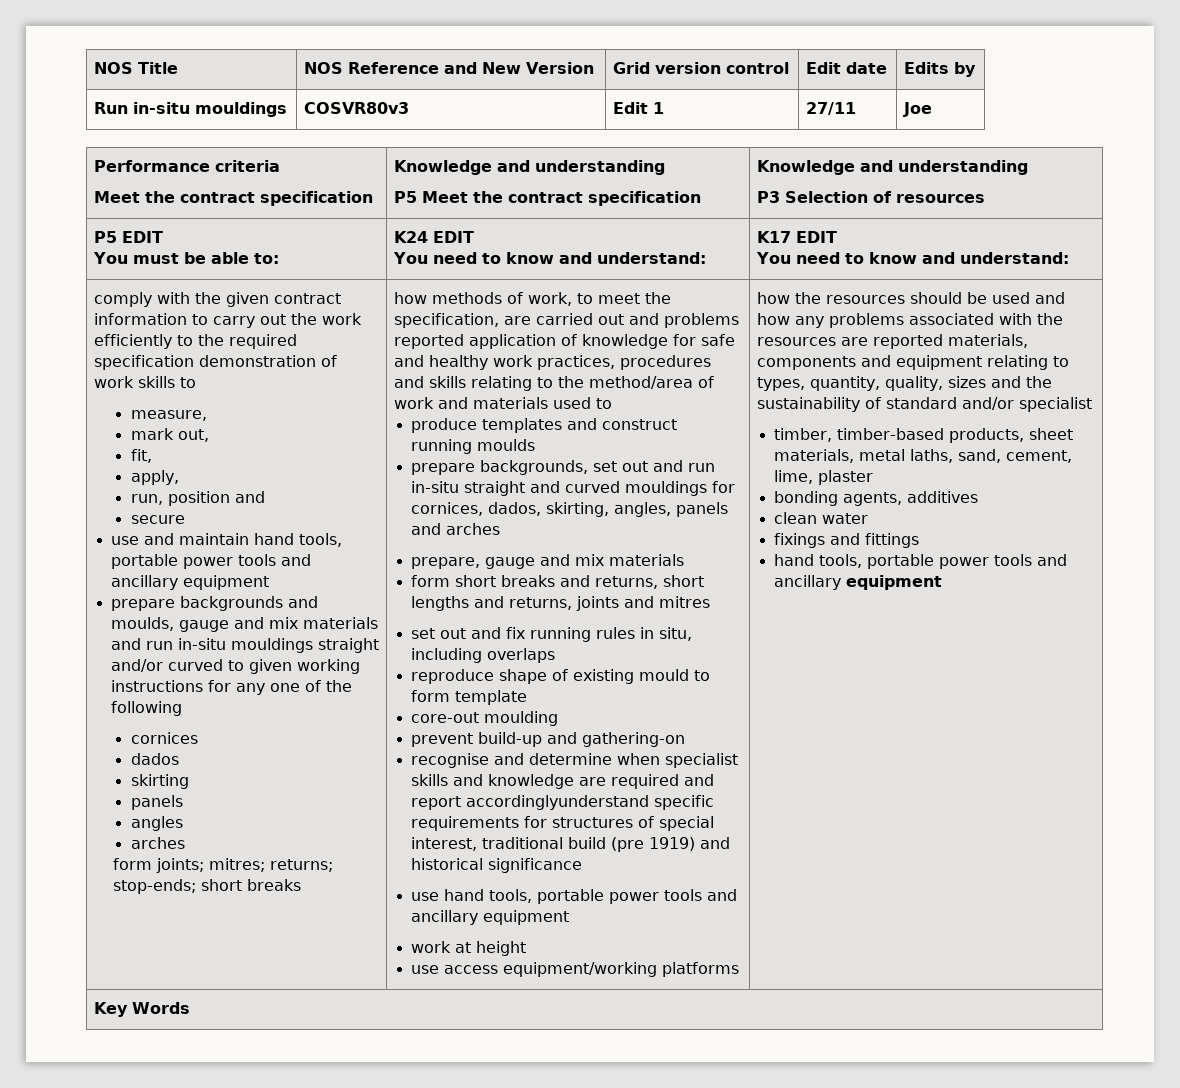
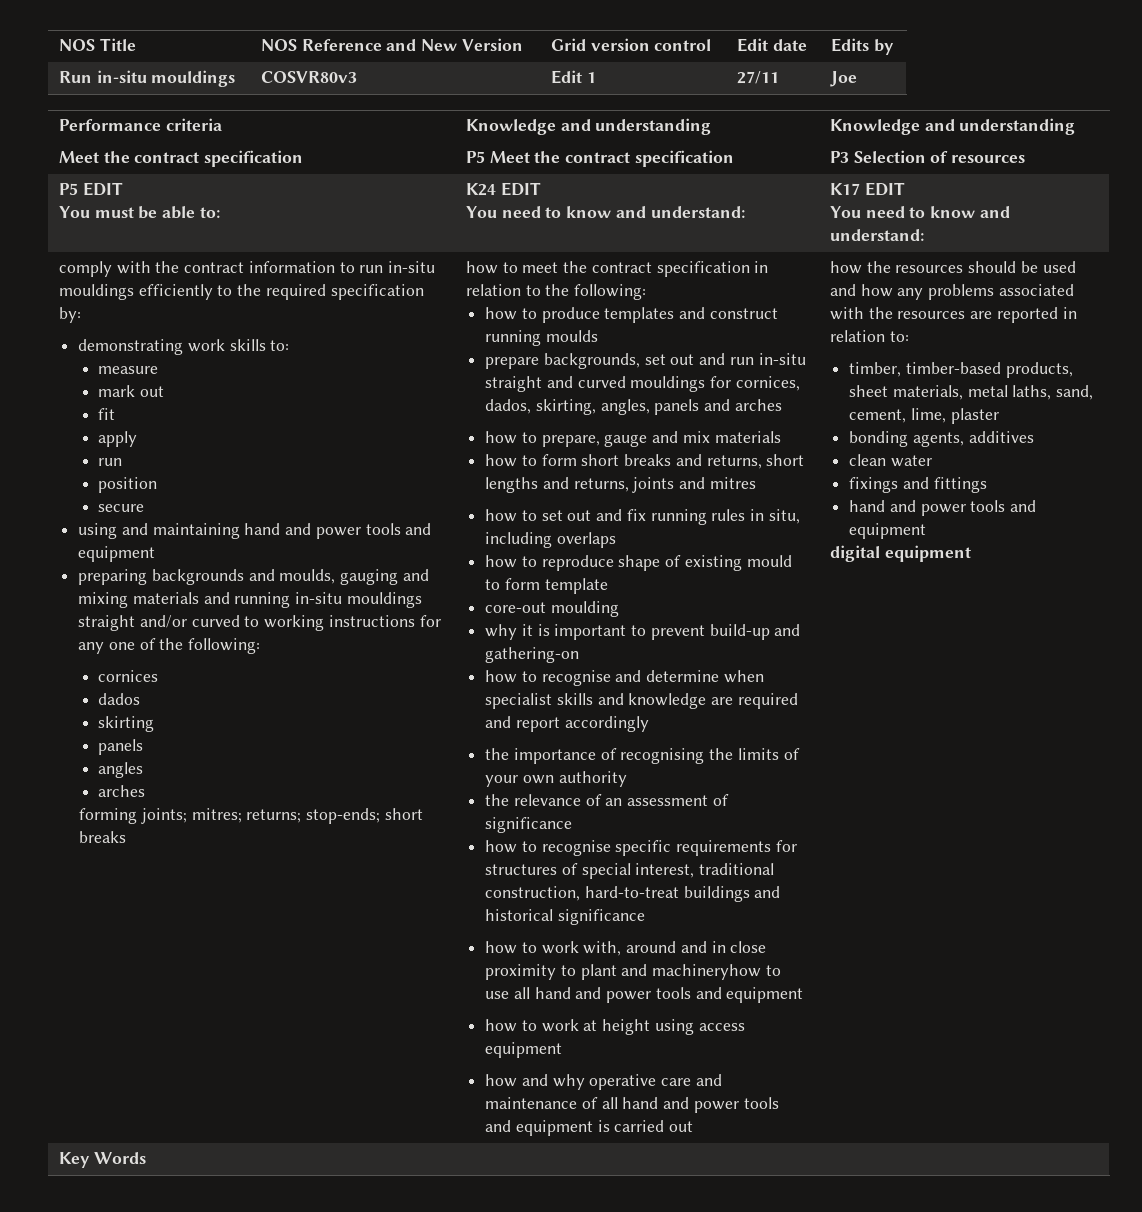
[225,292,269,307] given -> (180, 267) none
[212,313,362,328] carry out the work -> [359,261,435,273] [58,284,134,300] run in-situ mouldings
[198,355,337,367] [93,376,196,388] [130,410,207,421] [130,428,209,442] [130,449,152,463] [130,470,179,485] [130,494,163,505] demonstration of work skills to // measure, // mark out, // fit, // apply, // run, -> [58,307,81,323] [78,339,290,355] [98,366,159,374] [98,385,165,397] [98,408,116,420] [98,431,138,447] [98,458,123,466] by: // demonstrating work skills to: // measure // mark out // fit // apply // run //
[234,491,265,503] and -> (158, 485) none
[111,533,343,547] [111,554,312,569] [111,575,270,590] [111,599,176,611] use and maintain hand tools, portable power tools and ancillary equipment // prepare -> [78,523,432,539] [78,546,156,562] [78,569,148,585] using and maintaining hand and power tools and equipment // preparing
[179,617,299,632] gauge and mix -> [340,569,429,585] [78,592,129,608] gauging and mixing
[146,641,174,650] run -> [234,592,291,608] running
[249,659,293,674] given -> (260, 621) none
[111,701,183,716] following -> [188,638,261,654] following:
[113,858,153,870] form -> [79,808,138,824] forming
[431,292,671,306] [393,313,739,328] [393,334,735,349] [393,355,711,370] [393,376,714,391] [393,397,612,409] methods of work, to meet the specification, are carried out and problems reported application of knowledge for safe and healthy work practices, procedures and skills relating to the method/area of work and materials used to // -> [502,261,769,277] [465,284,647,300] [485,307,537,320] to meet the contract specification in relation to the following: // how to
(501, 529) none -> [485,431,537,444] how to
(685, 560) none -> [485,454,537,467] how to
(711, 602) none -> [485,509,537,522] how to
(556, 655) none -> [485,555,537,568] how to
(559, 718) none -> [485,624,647,640] why it is important to
(686, 739) none -> [485,670,537,683] how to
[466,795,650,810] accordinglyunderstand -> [564,716,649,732] [485,748,800,764] [485,771,627,787] [485,794,729,806] [485,817,573,833] [485,840,611,856] accordingly // the importance of recognising the limits of your own authority // the relevance of an assessment of significance // how to recognise
[568,837,696,852] build (pre 1919) -> [485,886,750,902] construction, hard-to-treat buildings
[411,889,738,904] [411,910,570,925] use hand tools, portable power tools and ancillary equipment // -> [485,941,767,956] [485,964,781,980] [485,987,804,1003] [485,1019,537,1032] how to work with, around and in close proximity to plant and machineryhow to use all hand and power tools and equipment // how to
[411,962,740,977] // use access equipment/working platforms -> [654,1019,745,1035] [485,1042,563,1058] [485,1074,722,1090] [485,1097,779,1113] [485,1120,694,1136] using access equipment // how and why operative care and maintenance of all hand and power tools and equipment is carried out
[947,334,1028,348] [756,355,1069,370] [756,376,1052,391] [756,397,1092,412] materials, components and equipment relating to types, quantity, quality, sizes and the sustainability of standard and/or specialist -> [1062,307,1077,319] [829,330,909,342] in relation to:
[819,554,1068,569] [774,575,842,590] tools, portable power tools and ancillary -> [889,500,1037,516] [849,523,927,539] [829,545,880,562] and power tools and equipment // digital

